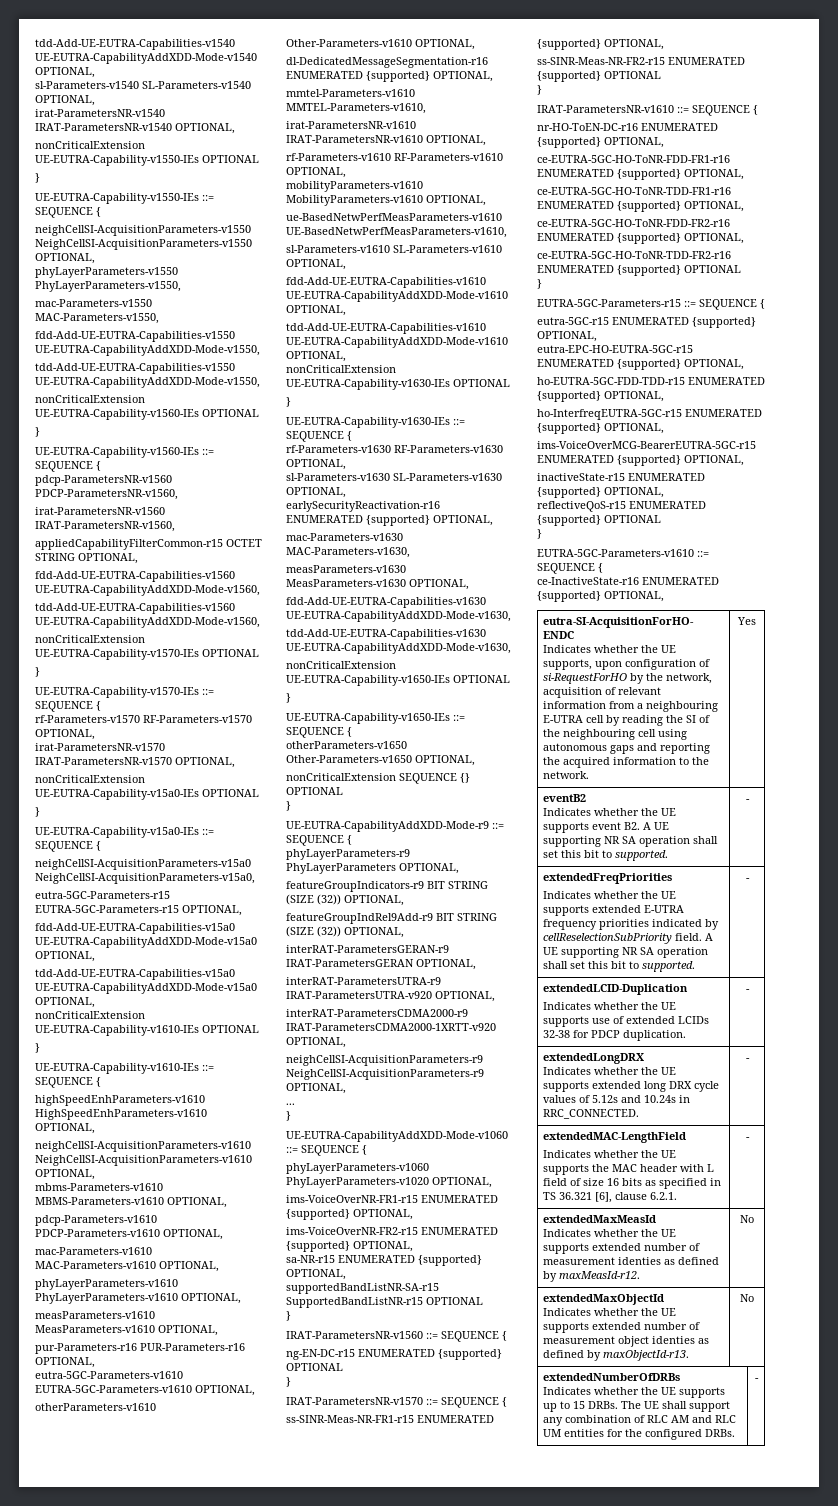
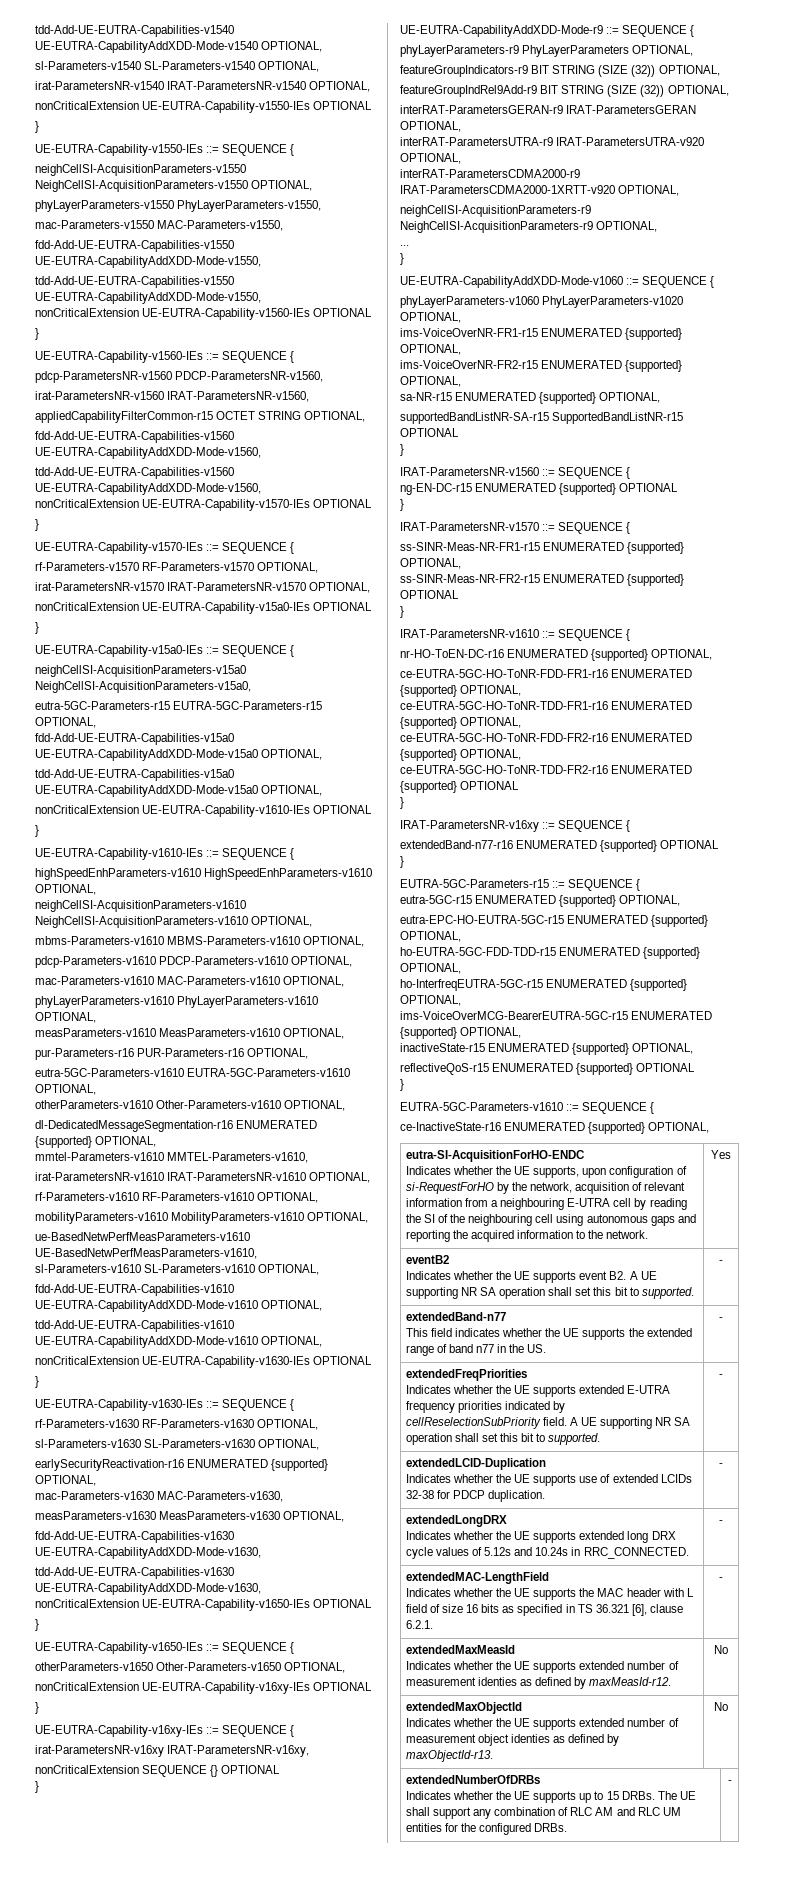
(475, 760) none -> [35,1682,373,1694] [35,1702,39,1714] [35,1725,295,1737] [35,1745,310,1757] // nonCriticalExtension UE-EUTRA-Capability-v16xy-IEs OPTIONAL // } // UE-EUTRA-Capability-v16xy-IEs ::= SEQUENCE { // irat-ParametersNR-v16xy IRAT-ParametersNR-v16xy,
(542, 284) none -> [400,820,631,832] [400,840,720,852] [400,856,404,868] // IRAT-ParametersNR-v16xy ::= SEQUENCE { // extendedBand-n77-r16 ENUMERATED {supported} OPTIONAL // }
(750, 800) none -> [405,1312,506,1321] [405,1328,692,1340] [405,1344,547,1356] [719,1317,723,1321] // extendedBand-n77 // This field indicates whether the UE supports the extended range of band n77 in the US. | -

